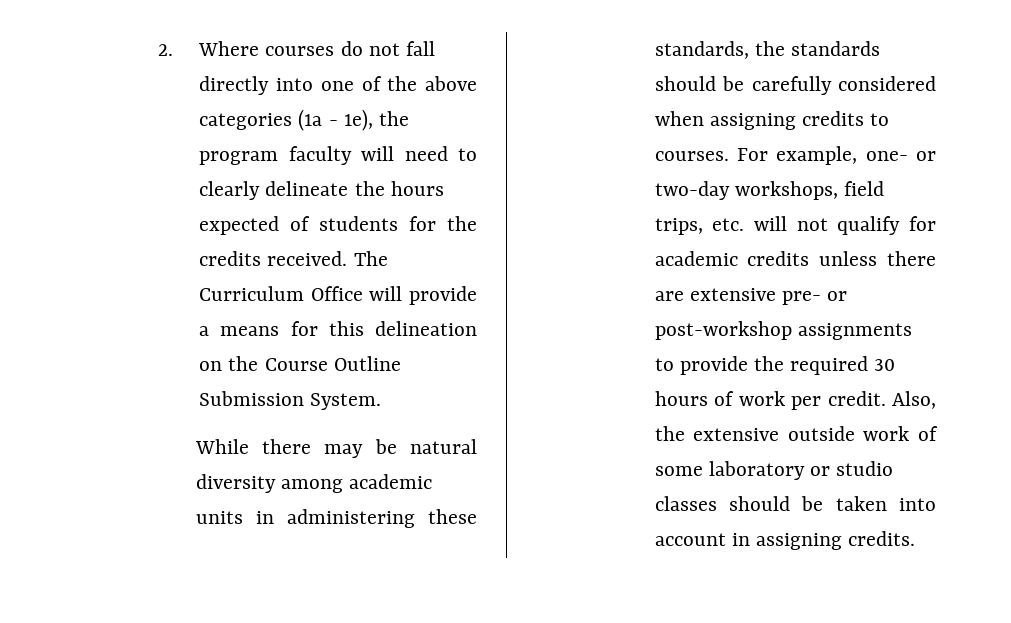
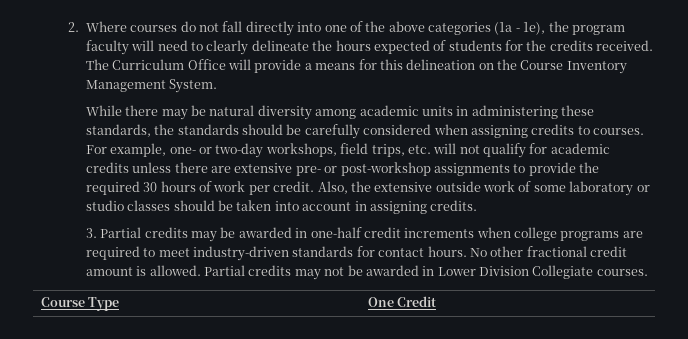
[333,356,401,371] [199,391,305,406] Outline Submission -> [566,61,627,74] [85,80,166,92] Inventory Management
(916, 538) none -> [85,227,643,242] [85,246,628,261] [85,265,648,280] [40,297,120,311] [367,296,437,307] // 3. Partial credits may be awarded in one-half credit increments when college programs are required to meet industry-driven standards for contact hours. No other fractional credit amount is allowed. Partial credits may not be awarded in Lower Division Collegiate courses. // Course Type | One Credit

